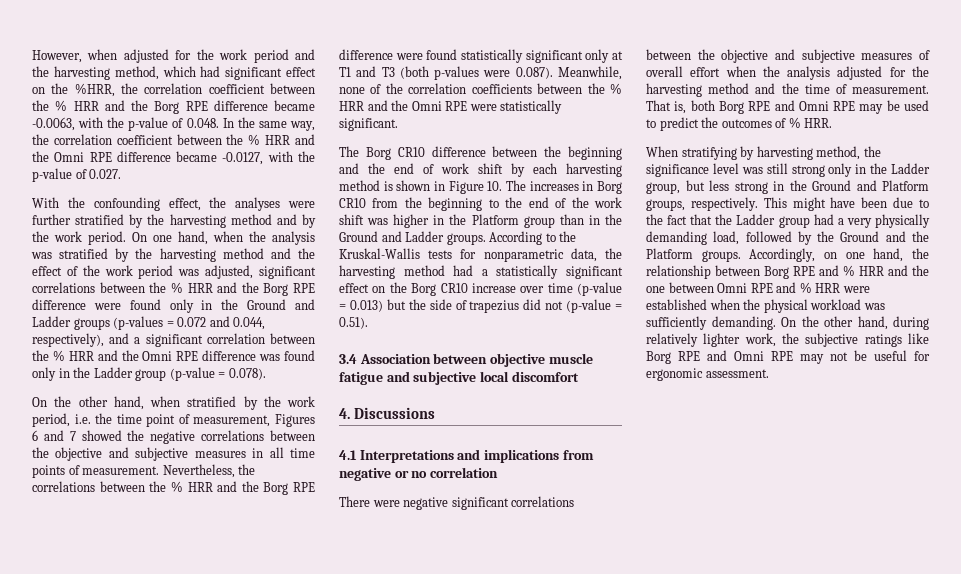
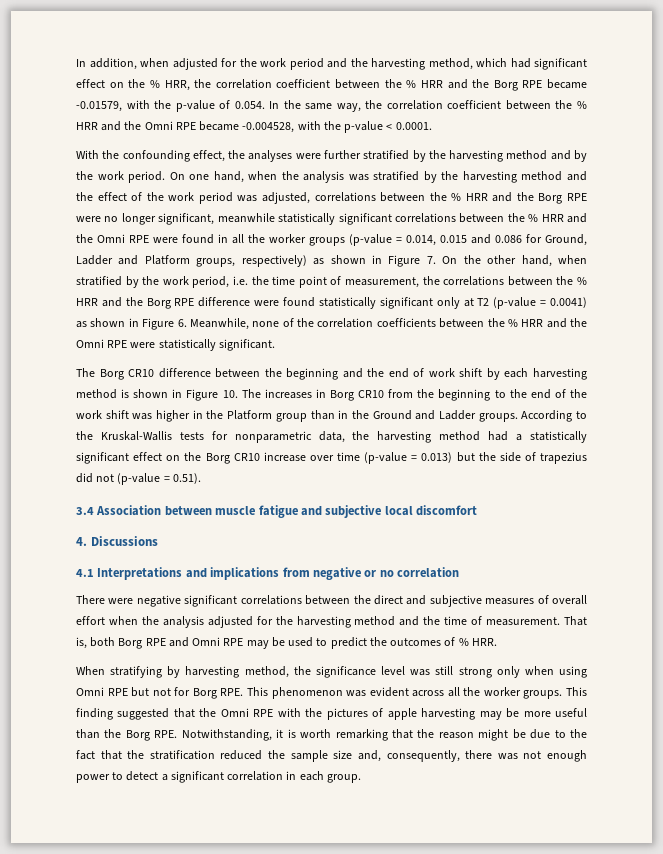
[32,50,82,63] However, -> [76,58,137,70] In addition,
[74,83,115,97] %HRR, -> [149,80,190,91] % HRR,
[213,100,315,111] [32,117,219,131] difference became -0.0063, with the p-value of 0.048. -> [547,79,587,89] [76,100,265,112] became -0.01579, with the p-value of 0.054.
[116,151,315,165] [32,168,122,182] difference became -0.0127, with the p-value of 0.027. -> [199,121,432,133] became -0.004528, with the p-value < 0.0001.
[259,266,316,279] [32,282,315,296] [32,299,315,313] [32,316,266,330] [32,333,315,347] [32,350,315,361] [32,367,266,381] significant correlations between the % HRR and the Borg RPE difference were found only in the Ground and Ladder groups (p-values = 0.072 and 0.044, respectively), and a significant correlation between the % HRR and the Omni RPE difference was found only in the Ladder group (p-value = 0.078). // -> [314,192,587,204] [76,213,588,225] [76,234,587,246] [76,255,436,267] correlations between the % HRR and the Borg RPE were no longer significant, meanwhile statistically significant correlations between the % HRR and the Omni RPE were found in all the worker groups (p-value = 0.014, 0.015 and 0.086 for Ground, Ladder and Platform groups, respectively) as shown in Figure 7.
[275,414,315,427] [32,430,315,444] [32,447,315,461] [32,464,235,478] Figures 6 and 7 showed the negative correlations between the objective and subjective measures in all time points of measurement. Nevertheless, -> (419, 282) none
[339,66,553,80] T1 and T3 (both p-values were 0.087). -> [477,297,587,309] [76,318,187,330] T2 (p-value = 0.0041) as shown in Figure 6.
[489,353,545,367] objective -> (212, 511) none
[721,49,769,63] objective -> [373,595,403,605] direct
[855,163,930,174] [646,180,929,194] [646,197,888,211] in the Ladder group, but less strong in the Ground and Platform groups, respectively. This might have been -> [524,666,587,678] [76,687,587,699] [76,708,587,720] [76,729,526,741] when using Omni RPE but not for Borg RPE. This phenomenon was evident across all the worker groups. This finding suggested that the Omni RPE with the pictures of apple harvesting may be more useful than the Borg RPE. Notwithstanding, it is worth remarking that the reason might be
[736,214,930,228] [646,231,929,245] [646,248,929,262] [646,265,929,279] [646,282,870,293] [646,299,885,313] [646,316,929,330] [646,333,929,347] [646,350,930,364] [646,368,769,381] Ladder group had a very physically demanding load, followed by the Ground and the Platform groups. Accordingly, on one hand, the relationship between Borg RPE and % HRR and the one between Omni RPE and % HRR were established when the physical workload was sufficiently demanding. On the other hand, during relatively lighter work, the subjective ratings like Borg RPE and Omni RPE may not be useful for ergonomic assessment. -> [149,750,588,762] [76,771,361,783] stratification reduced the sample size and, consequently, there was not enough power to detect a significant correlation in each group.

